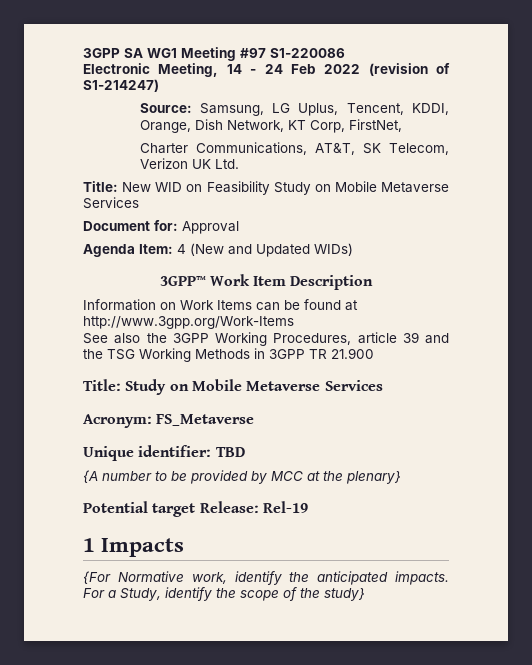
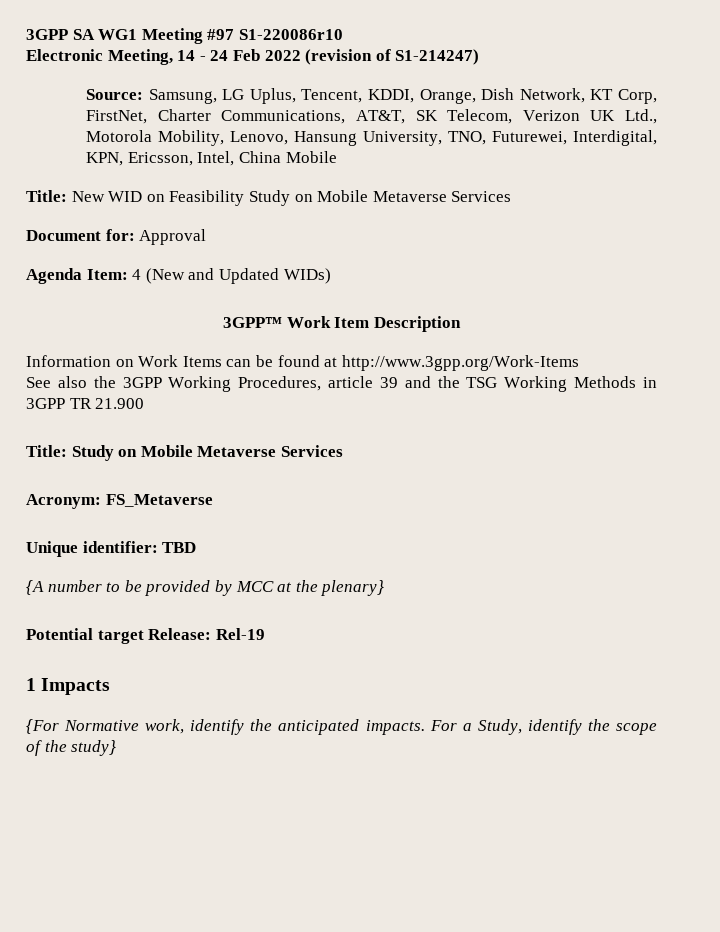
[270,48,345,58] S1-220086 -> [238,29,343,40] S1-220086r10
(402, 125) // -> (148, 117) none
[214,159,239,169] Ltd. -> [625,109,657,124] [86,130,657,146] [86,151,337,166] Ltd., Motorola Mobility, Lenovo, Hansung University, TNO, Futurewei, Interdigital, KPN, Ericsson, Intel, China Mobile

